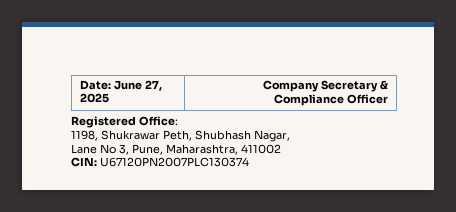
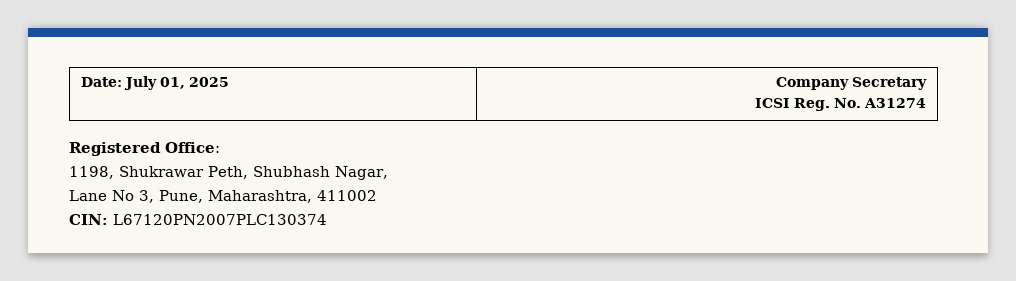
[113,80,162,91] June 27, -> [123,76,185,90] July 01,
[380,80,389,90] [274,94,389,106] & Compliance Officer -> [755,98,927,111] // ICSI Reg. No. A31274
[100,157,249,167] U67120PN2007PLC130374 -> [113,214,327,225] L67120PN2007PLC130374

